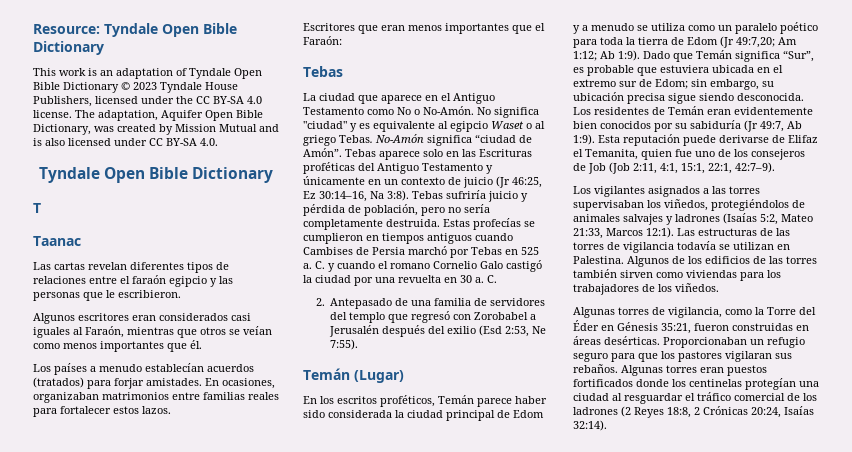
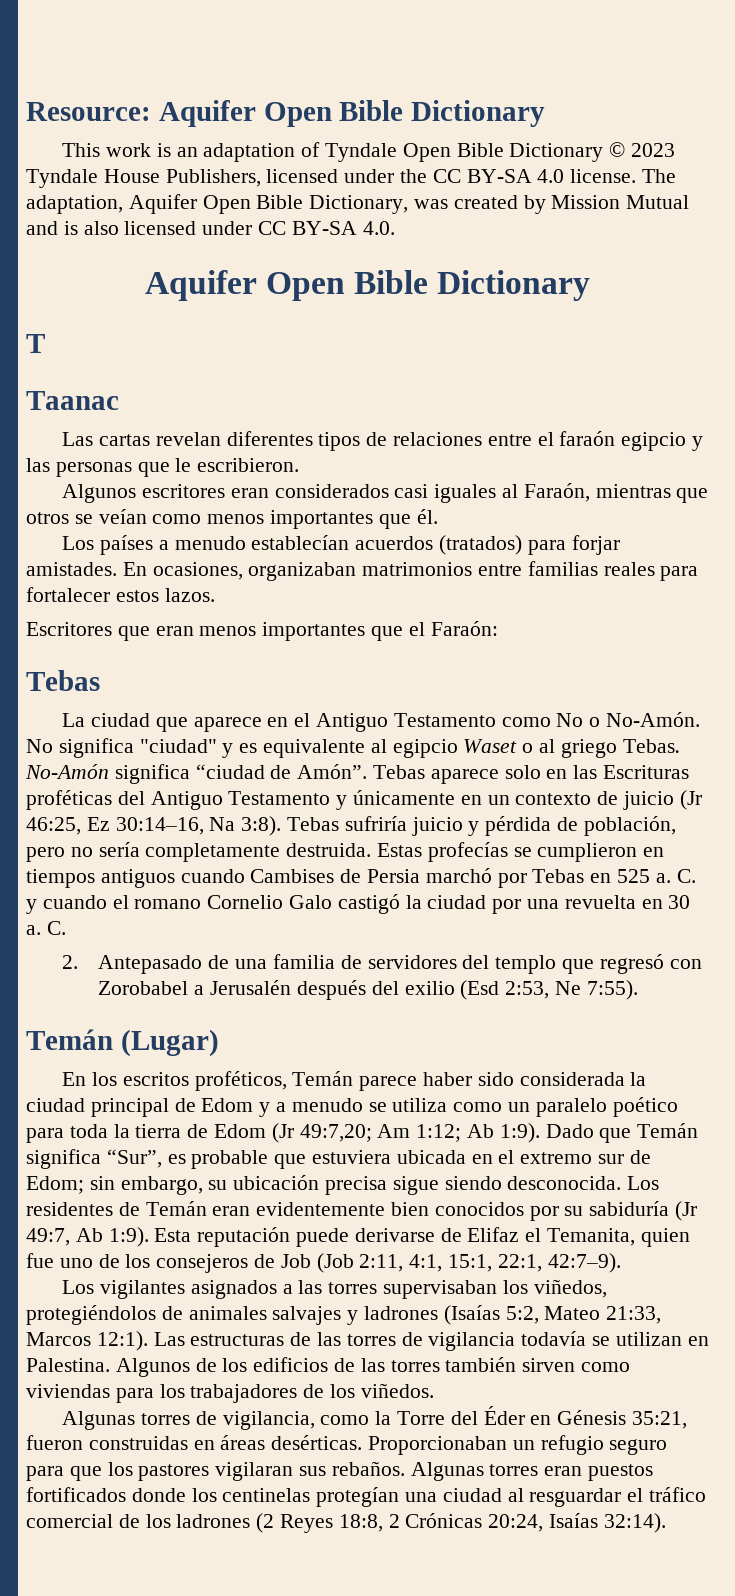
[104,23,158,37] Tyndale -> [158,100,256,127] Aquifer
[38,167,100,183] Tyndale -> [144,270,257,301] Aquifer

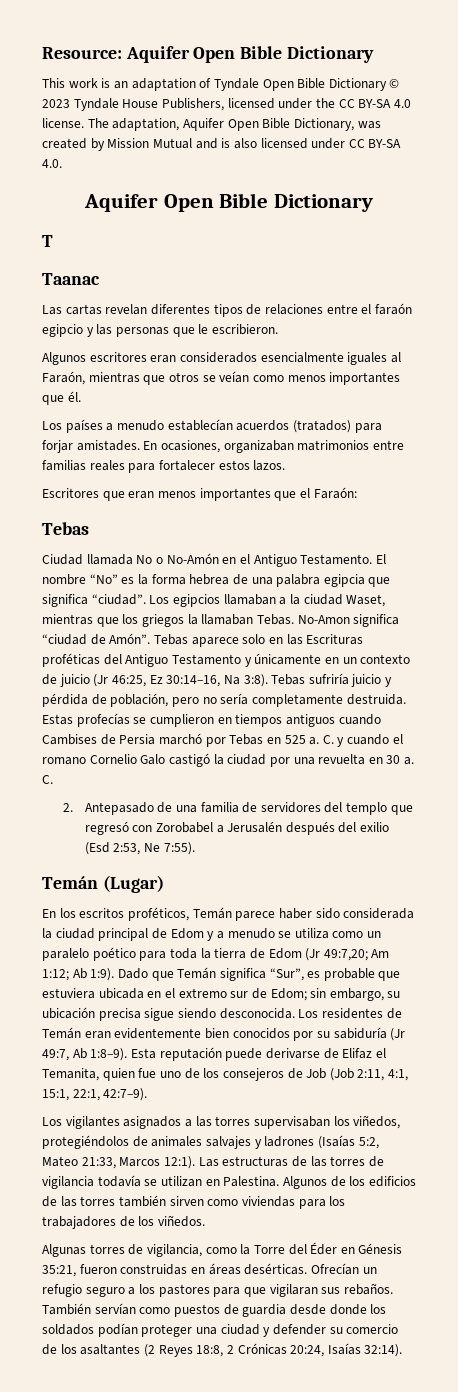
[394,484,429,498] casi -> [260,352,344,363] esencialmente
[62,712,701,732] [26,738,680,758] [25,764,109,779] La ciudad que aparece en el Antiguo Testamento como No o No-Amón. No significa "ciudad" y es equivalente al egipcio Waset o al griego Tebas. No-Amón -> [42,553,386,567] [42,574,391,587] [42,594,386,607] [42,614,350,627] Ciudad llamada No o No-Amón en el Antiguo Testamento. El nombre “No” es la forma hebrea de una palabra egipcia que significa “ciudad”. Los egipcios llamaban a la ciudad Waset, mientras que los griegos la llamaban Tebas. No-Amon
[108,1227,149,1247] 1:9). -> [90,1048,128,1061] 1:8–9).
[368,1436,508,1455] Proporcionaban -> [310,1263,359,1275] Ofrecían
[26,1461,654,1481] [26,1487,707,1507] [26,1514,251,1528] para que los pastores vigilaran sus rebaños. Algunas torres eran puestos fortificados donde los centinelas protegían una ciudad al resguardar el tráfico comercial de los ladrones -> [128,1283,393,1297] [42,1303,387,1317] [42,1323,399,1337] [42,1344,141,1355] a los pastores para que vigilaran sus rebaños. También servían como puestos de guardia desde donde los soldados podían proteger una ciudad y defender su comercio de los asaltantes

